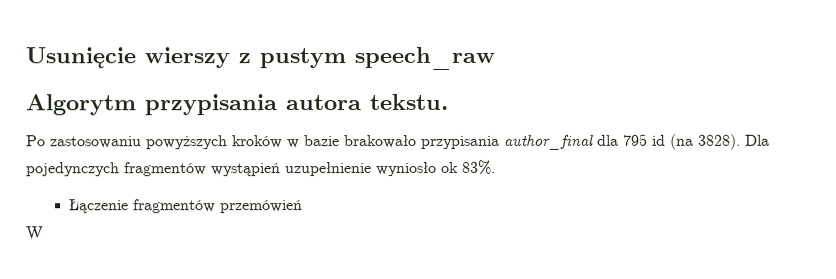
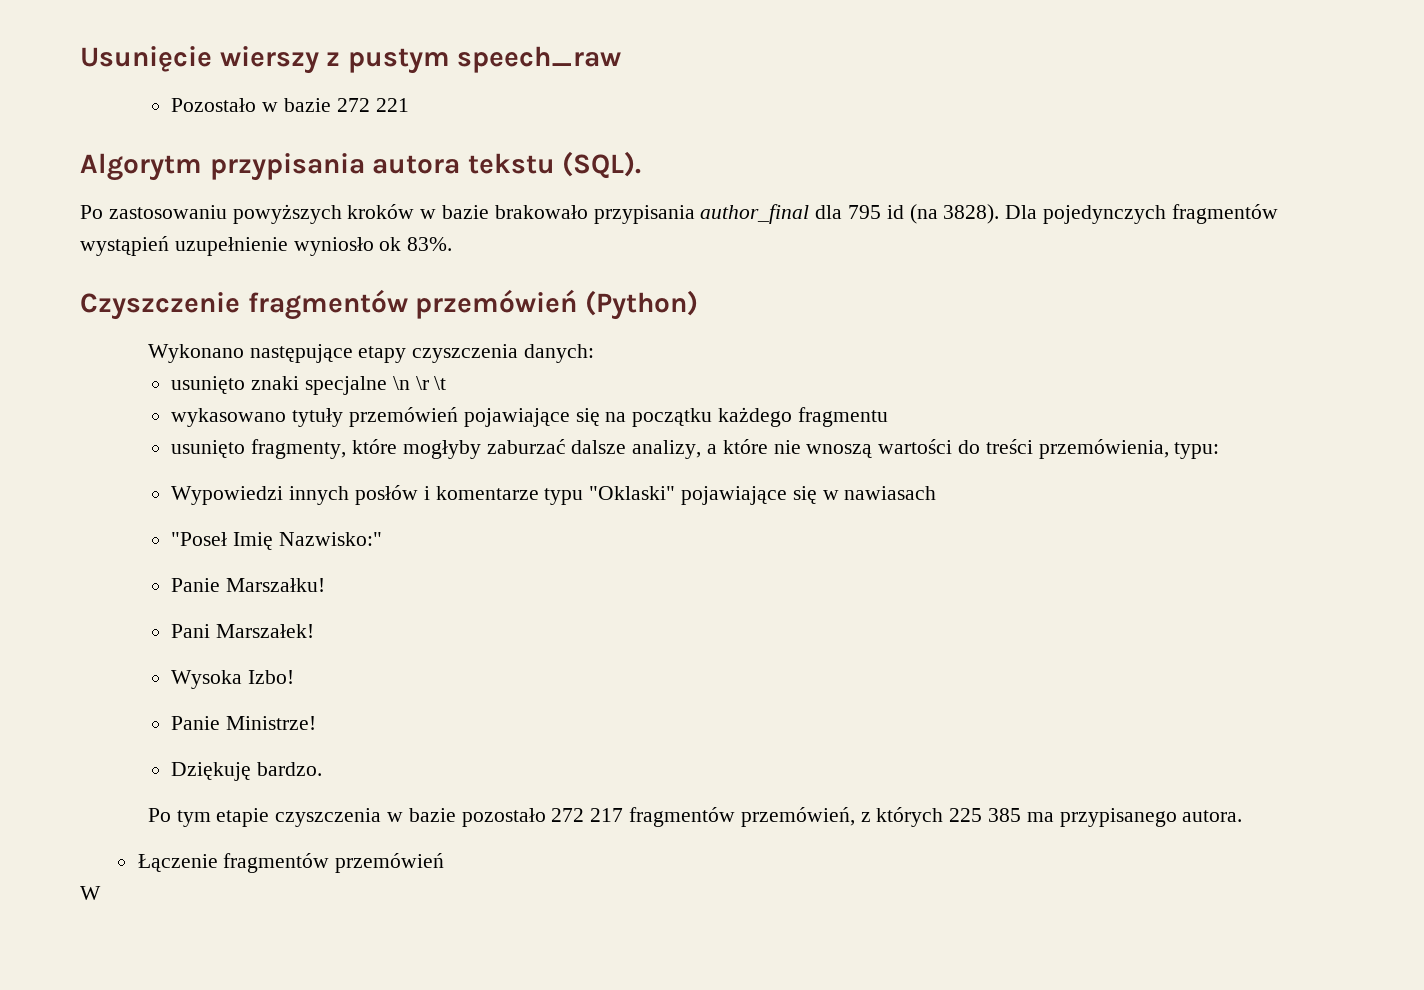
(495, 58) none -> [171,98,409,112] // Pozostało w bazie 272 221
[369,93,448,111] tekstu. -> [467,151,642,179] tekstu (SQL).
(496, 167) none -> [80,289,698,320] [147,344,594,363] [171,376,447,395] [171,407,888,427] [171,439,1220,459] [171,485,937,505] [171,532,382,550] [171,578,326,592] [171,624,315,638] [171,670,295,689] [171,716,317,730] [171,762,323,781] [147,807,1243,827] // Czyszczenie fragmentów przemówień (Python) // Wykonano następujące etapy czyszczenia danych: // usunięto znaki specjalne \n \r \t // wykasowano tytuły przemówień pojawiające się na początku każdego fragmentu // usunięto fragmenty, które mogłyby zaburzać dalsze analizy, a które nie wnoszą wartości do treści przemówienia, typu: // Wypowiedzi innych posłów i komentarze typu "Oklaski" pojawiające się w nawiasach // "Poseł Imię Nazwisko:" // Panie Marszałku! // Pani Marszałek! // Wysoka Izbo! // Panie Ministrze! // Dziękuję bardzo. // Po tym etapie czyszczenia w bazie pozostało 272 217 fragmentów przemówień, z których 225 385 ma przypisanego autora.

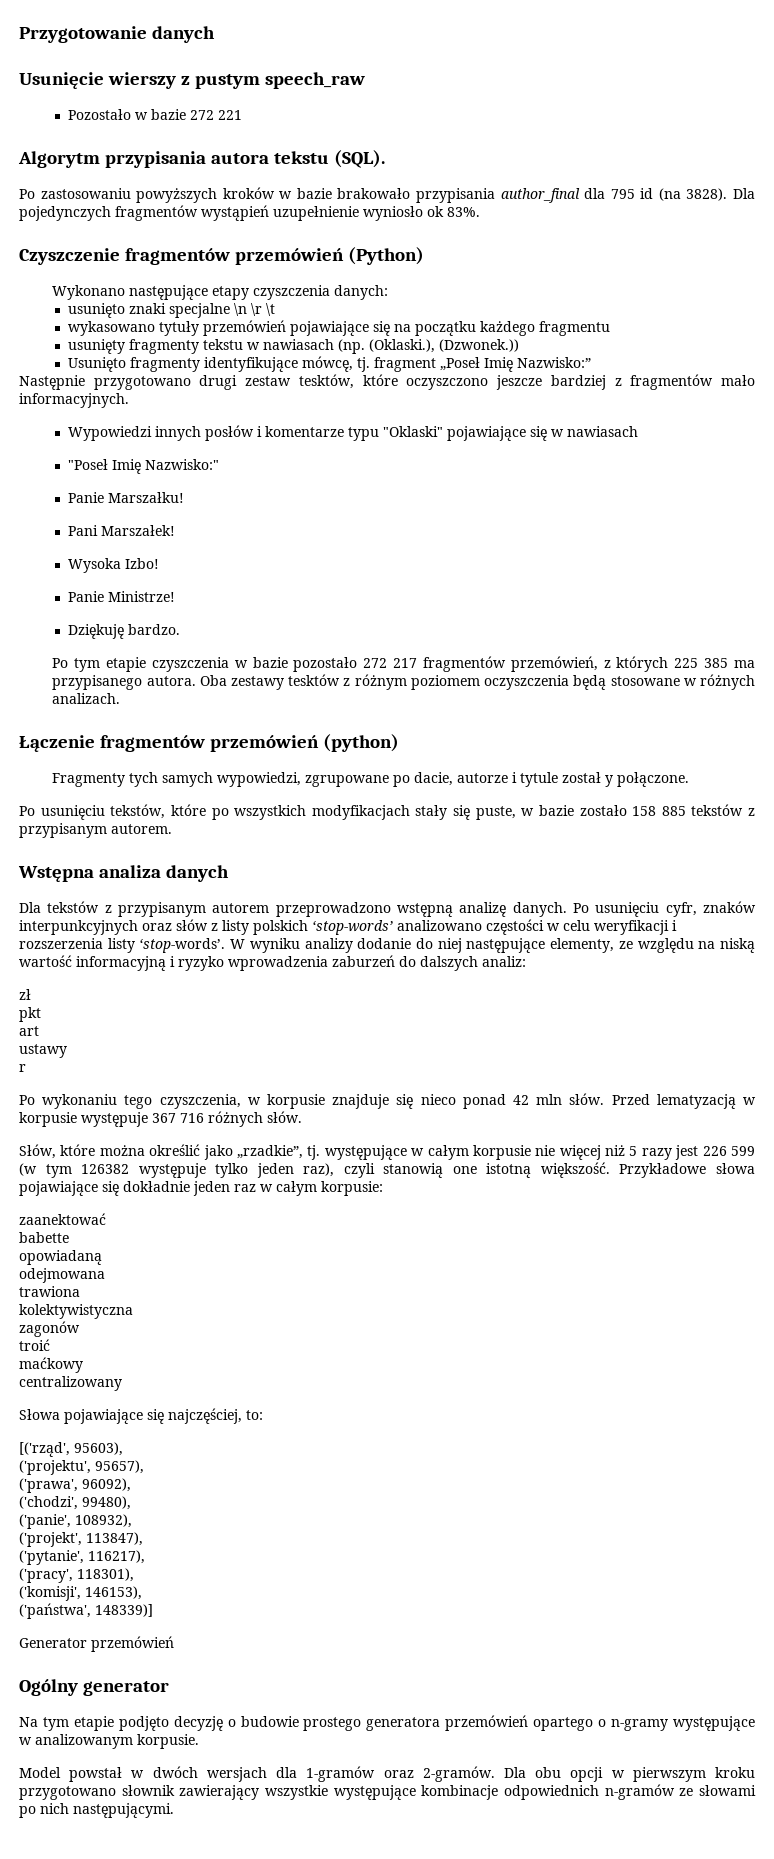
(80, 59) none -> [19,26,215,43] Przygotowanie danych //
[171,439,1220,459] usunięto fragmenty, które mogłyby zaburzać dalsze analizy, a które nie wnoszą wartości do treści przemówienia, typu: -> [67,339,519,354] [67,356,591,372] [19,374,756,390] [19,393,129,408] usunięty fragmenty tekstu w nawiasach (np. (Oklaski.), (Dzwonek.)) // Usunięto fragmenty identyfikujące mówcę, tj. fragment „Poseł Imię Nazwisko:” // Następnie przygotowano drugi zestaw tesktów, które oczyszczono jeszcze bardziej z fragmentów mało informacyjnych.
[137,853,445,873] [80,886,101,900] // Łączenie fragmentów przemówień // W -> [199,674,756,690] [52,693,121,704] [19,734,399,752] [52,772,690,787] [19,804,755,820] [19,823,172,838] [18,865,229,882] [19,901,757,917] [19,919,677,935] [19,938,755,953] [19,955,526,971] [19,989,31,1000] [19,1007,41,1022] [19,1026,39,1036] [19,1044,67,1058] [19,1064,26,1072] [19,1093,757,1109] [19,1111,302,1127] [19,1144,756,1160] [19,1162,756,1178] [19,1181,383,1196] [19,1213,106,1225] [19,1232,69,1243] [19,1250,102,1265] [19,1268,105,1283] [19,1286,80,1297] [19,1304,133,1319] [19,1321,80,1337] [19,1339,50,1351] [19,1357,83,1373] [19,1376,122,1391] [19,1408,263,1424] [19,1442,123,1457] [19,1460,144,1475] [19,1478,131,1493] [19,1496,131,1510] [19,1514,132,1529] [19,1532,143,1547] [19,1550,145,1565] [19,1568,134,1583] [19,1586,142,1601] [19,1603,153,1619] [19,1636,174,1652] [19,1679,169,1696] [19,1715,755,1731] [19,1734,199,1749] [19,1766,755,1782] [19,1784,756,1800] [19,1803,174,1818] Oba zestawy tesktów z różnym poziomem oczyszczenia będą stosowane w różnych analizach. // Łączenie fragmentów przemówień (python) // Fragmenty tych samych wypowiedzi, zgrupowane po dacie, autorze i tytule został y połączone. // Po usunięciu tekstów, które po wszystkich modyfikacjach stały się puste, w bazie zostało 158 885 tekstów z przypisanym autorem. // Wstępna analiza danych // Dla tekstów z przypisanym autorem przeprowadzono wstępną analizę danych. Po usunięciu cyfr, znaków interpunkcyjnych oraz słów z listy polskich ‘stop-words’ analizowano częstości w celu weryfikacji i rozszerzenia listy ‘stop-words’. W wyniku analizy dodanie do niej następujące elementy, ze względu na niską wartość informacyjną i ryzyko wprowadzenia zaburzeń do dalszych analiz: // zł // pkt // art // ustawy // r // Po wykonaniu tego czyszczenia, w korpusie znajduje się nieco ponad 42 mln słów. Przed lematyzacją w korpusie występuje 367 716 różnych słów. // Słów, które można określić jako „rzadkie”, tj. występujące w całym korpusie nie więcej niż 5 razy jest 226 599 (w tym 126382 występuje tylko jeden raz), czyli stanowią one istotną większość. Przykładowe słowa pojawiające się dokładnie jeden raz w całym korpusie: // zaanektować // babette // opowiadaną // odejmowana // trawiona // kolektywistyczna // zagonów // troić // maćkowy // centralizowany // Słowa pojawiające się najczęściej, to: // [('rząd', 95603), // ('projektu', 95657), // ('prawa', 96092), // ('chodzi', 99480), // ('panie', 108932), // ('projekt', 113847), // ('pytanie', 116217), // ('pracy', 118301), // ('komisji', 146153), // ('państwa', 148339)] // Generator przemówień // Ogólny generator // Na tym etapie podjęto decyzję o budowie prostego generatora przemówień opartego o n-gramy występujące w analizowanym korpusie. // Model powstał w dwóch wersjach dla 1-gramów oraz 2-gramów. Dla obu opcji w pierwszym kroku przygotowano słownik zawierający wszystkie występujące kombinacje odpowiednich n-gramów ze słowami po nich następującymi.

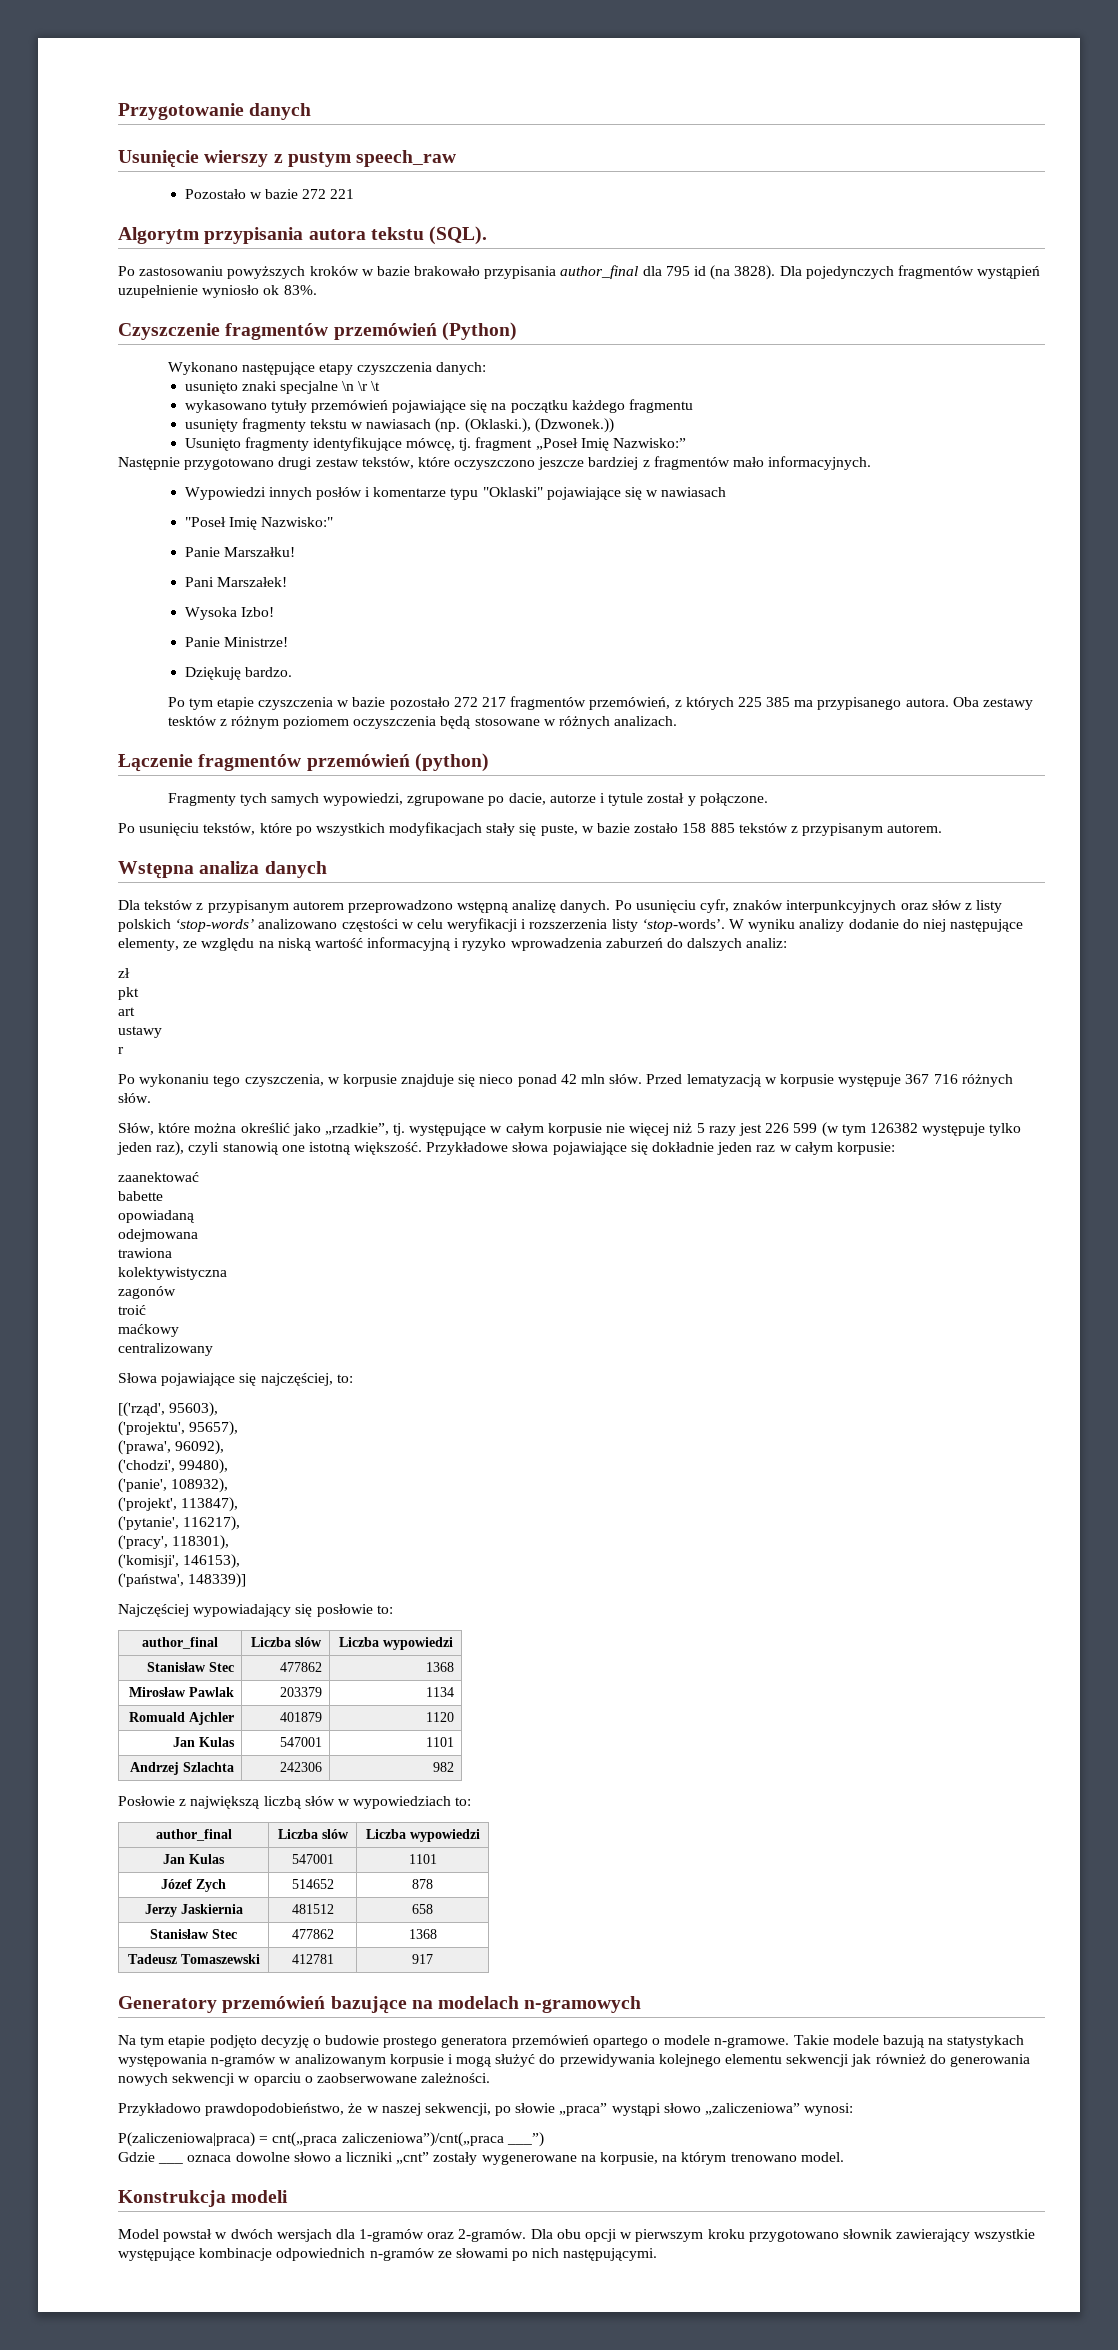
[298,374,354,389] tesktów, -> [361,457,414,469] tekstów,
[19,1636,174,1652] [19,1679,169,1696] Generator przemówień // Ogólny generator -> [118,1604,393,1617] [142,1637,218,1649] [250,1637,322,1647] [338,1637,453,1650] [146,1662,234,1672] [279,1662,322,1672] [425,1662,454,1672] [128,1687,234,1697] [279,1687,322,1697] [425,1687,454,1697] [128,1712,234,1725] [279,1712,322,1722] [425,1712,454,1722] [172,1737,235,1747] [279,1737,322,1747] [425,1737,454,1747] [129,1762,234,1775] [279,1762,322,1772] [432,1762,454,1772] [118,1796,472,1809] [155,1829,232,1841] [277,1829,349,1839] [365,1829,480,1842] [163,1854,225,1864] [291,1854,334,1864] [408,1854,437,1864] [161,1879,226,1892] [291,1879,334,1889] [412,1879,433,1889] [144,1904,243,1917] [291,1904,334,1914] [412,1904,433,1914] [150,1929,237,1939] [291,1929,334,1939] [408,1929,437,1939] [127,1954,260,1964] [291,1954,334,1964] [412,1954,433,1964] [118,1996,642,2014] Najczęściej wypowiadający się posłowie to: // author_final | Liczba slów | Liczba wypowiedzi // Stanisław Stec | 477862 | 1368 // Mirosław Pawlak | 203379 | 1134 // Romuald Ajchler | 401879 | 1120 // Jan Kulas | 547001 | 1101 // Andrzej Szlachta | 242306 | 982 // Posłowie z największą liczbą słów w wypowiedziach to: // author_final | Liczba slów | Liczba wypowiedzi // Jan Kulas | 547001 | 1101 // Józef Zych | 514652 | 878 // Jerzy Jaskiernia | 481512 | 658 // Stanisław Stec | 477862 | 1368 // Tadeusz Tomaszewski | 412781 | 917 // Generatory przemówień bazujące na modelach n-gramowych
[611,1716,755,1731] [19,1734,199,1749] n-gramy występujące w analizowanym korpusie. -> [664,2035,1025,2048] [118,2054,1030,2067] [118,2073,491,2086] [118,2103,854,2116] [118,2132,544,2147] [118,2152,155,2162] [158,2162,184,2164] [187,2152,844,2165] [118,2190,289,2207] modele n-gramowe. Takie modele bazują na statystykach występowania n-gramów w analizowanym korpusie i mogą służyć do przewidywania kolejnego elementu sekwencji jak również do generowania nowych sekwencji w oparciu o zaobserwowane zależności. // Przykładowo prawdopodobieństwo, że w naszej sekwencji, po słowie „praca” wystąpi słowo „zaliczeniowa” wynosi: // P(zaliczeniowa|praca) = cnt(„praca zaliczeniowa”)/cnt(„praca ___”) // Gdzie ___ oznaca dowolne słowo a liczniki „cnt” zostały wygenerowane na korpusie, na którym trenowano model. // Konstrukcja modeli

